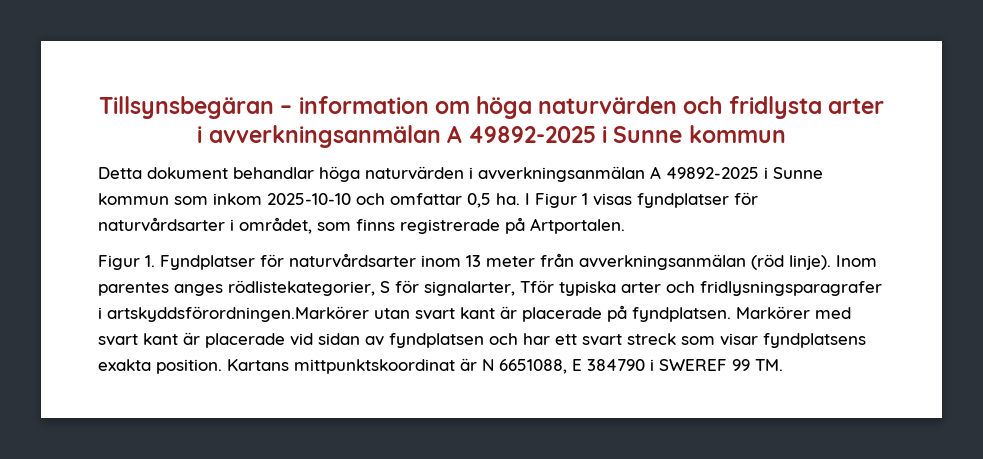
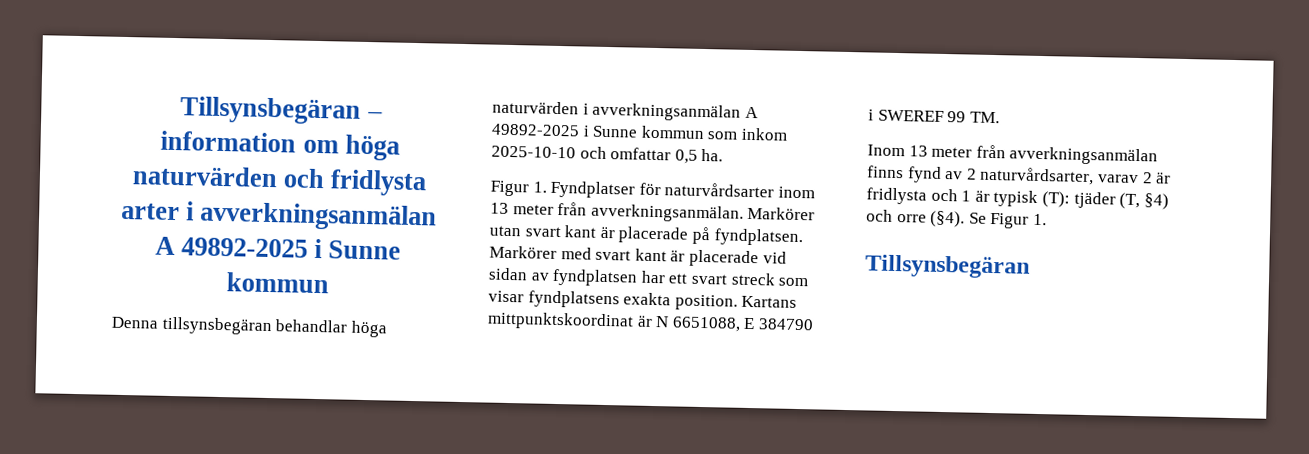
[98,167,228,179] Detta dokument -> [111,316,273,336] Denna tillsynsbegäran
[525,192,758,208] [98,217,625,234] I Figur 1 visas fyndplatser för naturvårdsarter i området, som finns registrerade på Artportalen. -> (724, 155) none
[579,254,877,270] [98,280,882,296] [98,306,369,322] avverkningsanmälan (röd linje). Inom parentes anges rödlistekategorier, S för signalarter, Tför typiska arter och fridlysningsparagrafer i artskyddsförordningen.Markörer -> [590,203,816,223] avverkningsanmälan. Markörer
[489,333,518,345] och -> (639, 277) none
(783, 365) none -> [867,144,1159,166] [867,165,1172,186] [866,187,1169,210] [866,209,1047,229] [865,254,1030,279] // Inom 13 meter från avverkningsanmälan finns fynd av 2 naturvårdsarter, varav 2 är fridlysta och 1 är typisk (T): tjäder (T, §4) och orre (§4). Se Figur 1. // Tillsynsbegäran

